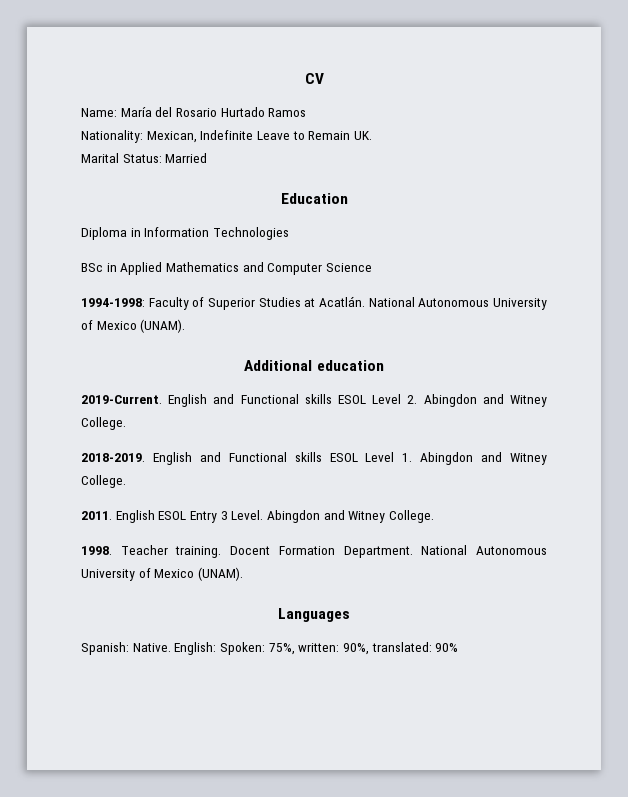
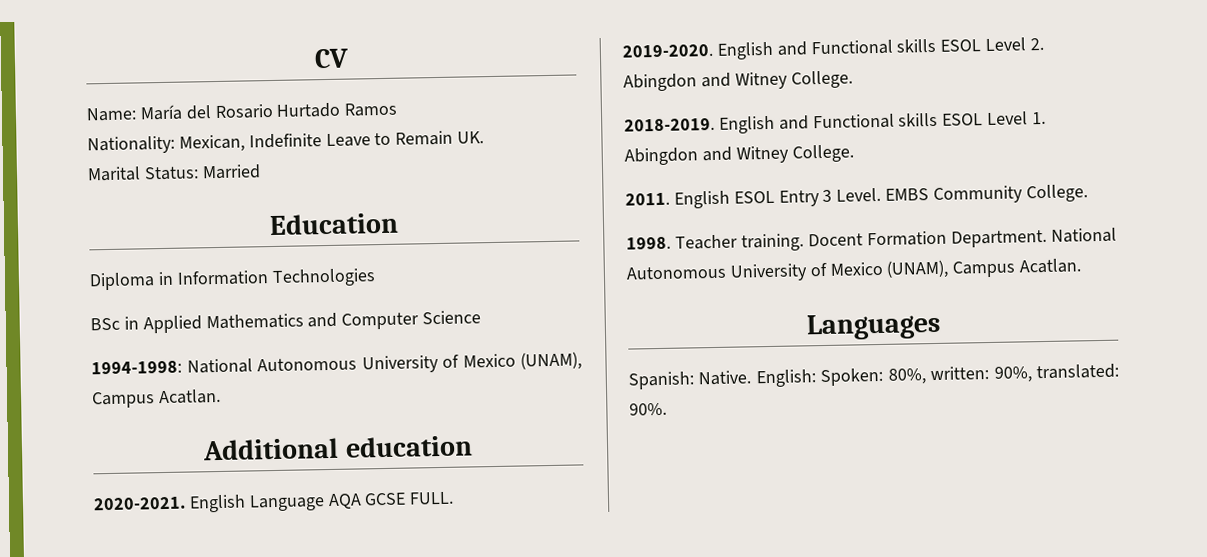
[148,296,547,310] [81,319,186,333] Faculty of Superior Studies at Acatlán. National Autonomous University of Mexico (UNAM). -> [186,351,582,374] [91,388,221,409] National Autonomous University of Mexico (UNAM), Campus Acatlan.
[81,395,162,404] 2019-Current. -> [93,491,455,513] [622,43,713,58] 2020-2021. English Language AQA GCSE FULL. // 2019-2020.
[266,510,386,523] Abingdon and Witney -> [885,185,1024,204] EMBS Community
[197,567,243,581] (UNAM). -> [886,258,1082,279] (UNAM), Campus Acatlan.
[268,643,295,655] 75%, -> [887,368,926,385] 80%,
[435,643,459,652] 90% -> [629,402,667,416] 90%.

